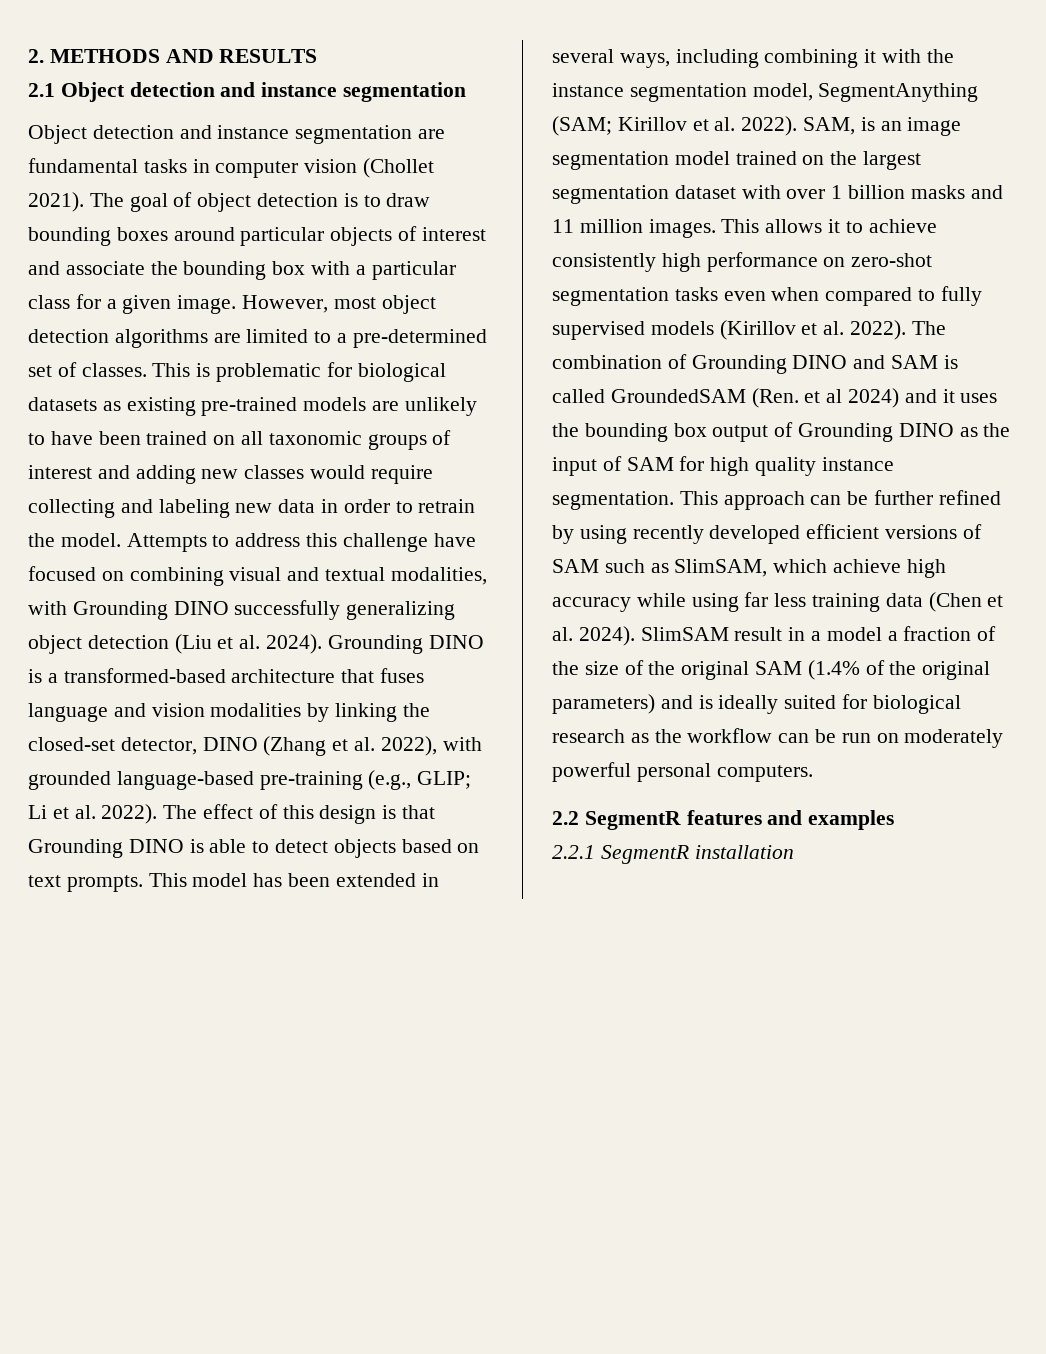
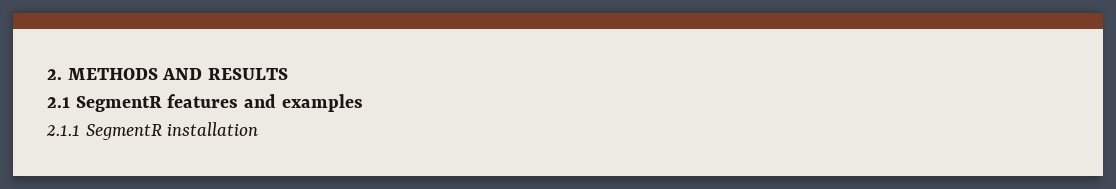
[60,82,467,102] [28,125,446,144] [28,158,435,178] [28,192,431,212] [28,226,486,246] [28,261,456,280] [28,294,436,314] [28,329,487,348] [28,362,446,382] [28,397,477,416] [28,430,452,450] [28,465,433,484] [28,499,476,518] [28,533,476,552] [28,566,487,586] [28,600,456,620] [28,634,484,654] [28,668,425,683] [28,703,430,722] [28,736,482,756] [28,770,472,790] [28,804,436,824] [28,839,480,858] [28,873,439,892] [552,49,954,68] [552,83,979,102] [552,116,962,136] [552,151,922,170] [552,185,1003,204] [552,219,937,238] [552,252,933,272] [552,286,982,306] [552,320,946,340] [552,354,958,374] [552,388,998,408] [552,422,1011,442] [552,456,894,476] [552,490,1001,510] [552,524,982,544] [552,559,946,578] [552,592,1004,612] [552,626,997,646] [552,660,991,680] [552,694,961,714] [552,728,1004,748] [552,762,813,782] [552,811,579,825] Object detection and instance segmentation // Object detection and instance segmentation are fundamental tasks in computer vision (Chollet 2021). The goal of object detection is to draw bounding boxes around particular objects of interest and associate the bounding box with a particular class for a given image. However, most object detection algorithms are limited to a pre-determined set of classes. This is problematic for biological datasets as existing pre-trained models are unlikely to have been trained on all taxonomic groups of interest and adding new classes would require collecting and labeling new data in order to retrain the model. Attempts to address this challenge have focused on combining visual and textual modalities, with Grounding DINO successfully generalizing object detection (Liu et al. 2024). Grounding DINO is a transformed-based architecture that fuses language and vision modalities by linking the closed-set detector, DINO (Zhang et al. 2022), with grounded language-based pre-training (e.g., GLIP; Li et al. 2022). The effect of this design is that Grounding DINO is able to detect objects based on text prompts. This model has been extended in several ways, including combining it with the instance segmentation model, SegmentAnything (SAM; Kirillov et al. 2022). SAM, is an image segmentation model trained on the largest segmentation dataset with over 1 billion masks and 11 million images. This allows it to achieve consistently high performance on zero-shot segmentation tasks even when compared to fully supervised models (Kirillov et al. 2022). The combination of Grounding DINO and SAM is called GroundedSAM (Ren. et al 2024) and it uses the bounding box output of Grounding DINO as the input of SAM for high quality instance segmentation. This approach can be further refined by using recently developed efficient versions of SAM such as SlimSAM, which achieve high accuracy while using far less training data (Chen et al. 2024). SlimSAM result in a model a fraction of the size of the original SAM (1.4% of the original parameters) and is ideally suited for biological research as the workflow can be run on moderately powerful personal computers. // 2.2 -> (70, 102) none
[552,845,595,859] 2.2.1 -> [46,125,80,136] 2.1.1

